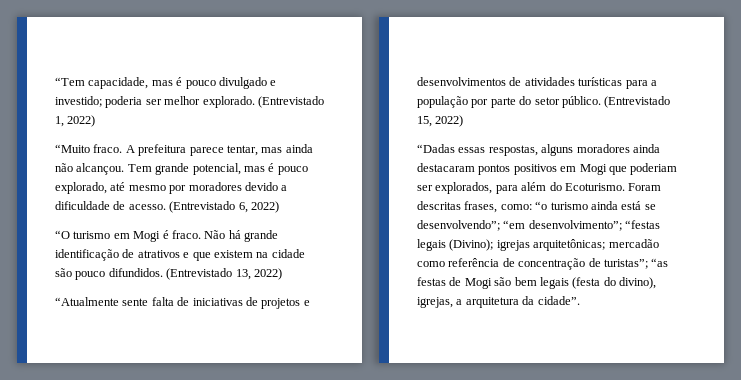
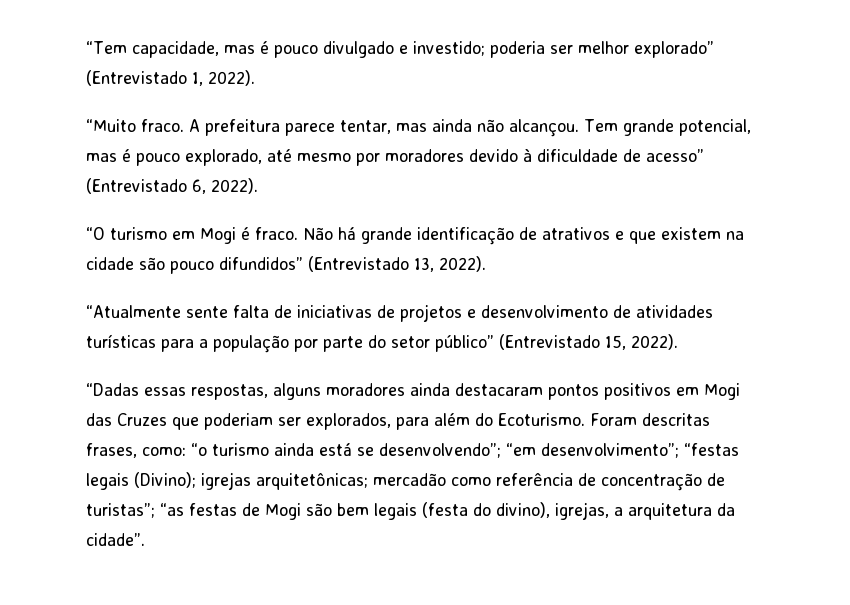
[202,96,255,108] explorado. -> [633,41,714,58] explorado”
[67,115,96,127] 2022) -> [208,70,255,86] 2022).
[281,185,288,191] a -> [523,148,532,162] à
[128,204,166,210] acesso. -> [646,149,704,162] acesso”
[250,201,279,213] 2022) -> [211,178,258,194] 2022).
[108,268,163,277] difundidos. -> [219,257,303,270] difundidos”
[253,268,282,280] 2022) -> [439,256,486,272] 2022).
[417,77,506,86] desenvolvimentos -> [480,305,608,318] desenvolvimento
[561,96,601,108] público. -> [435,335,494,352] público”
[435,115,464,127] 2022) -> [631,334,678,350] 2022).
(607, 169) none -> [86,413,167,426] das Cruzes

